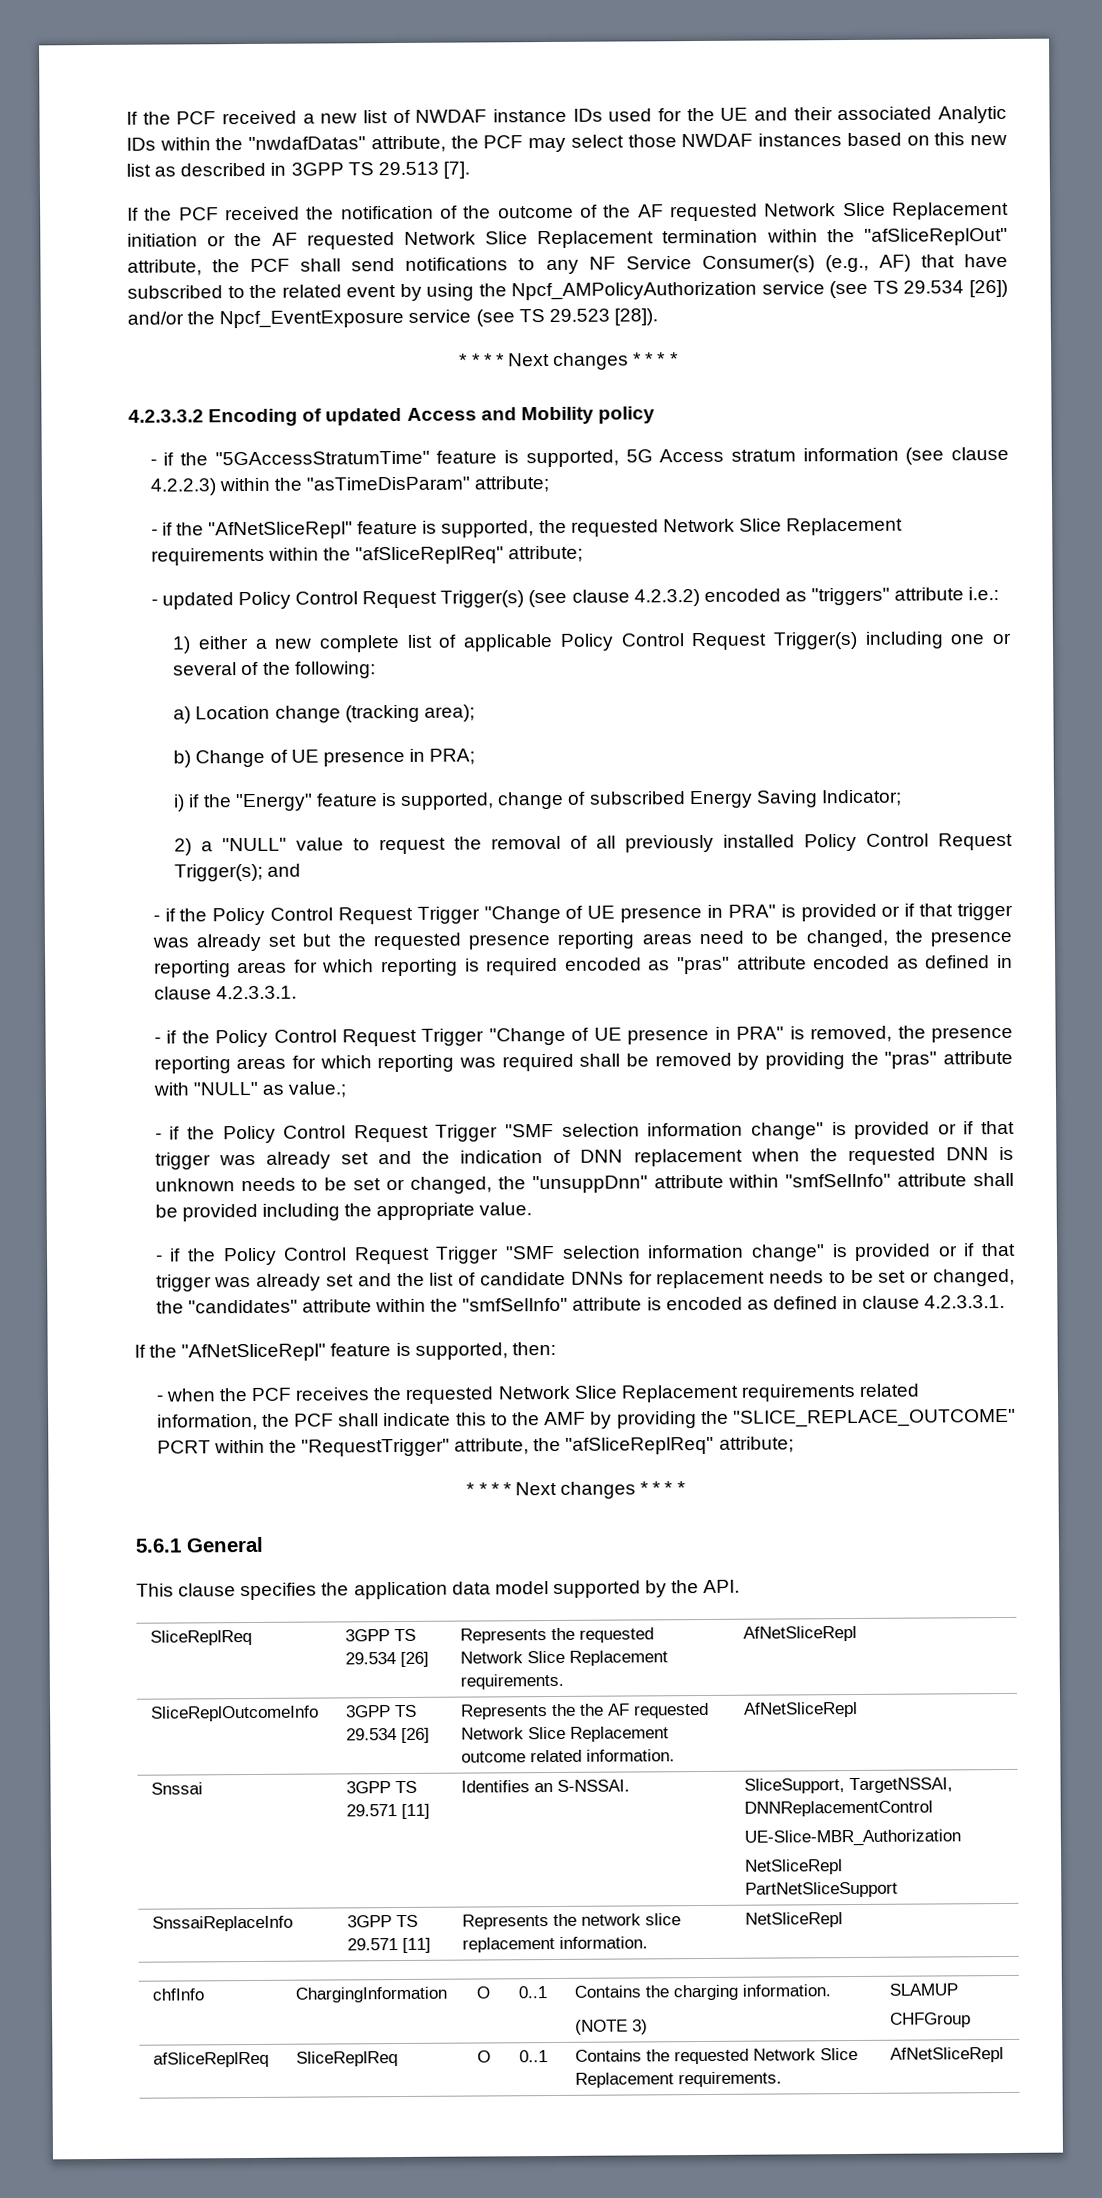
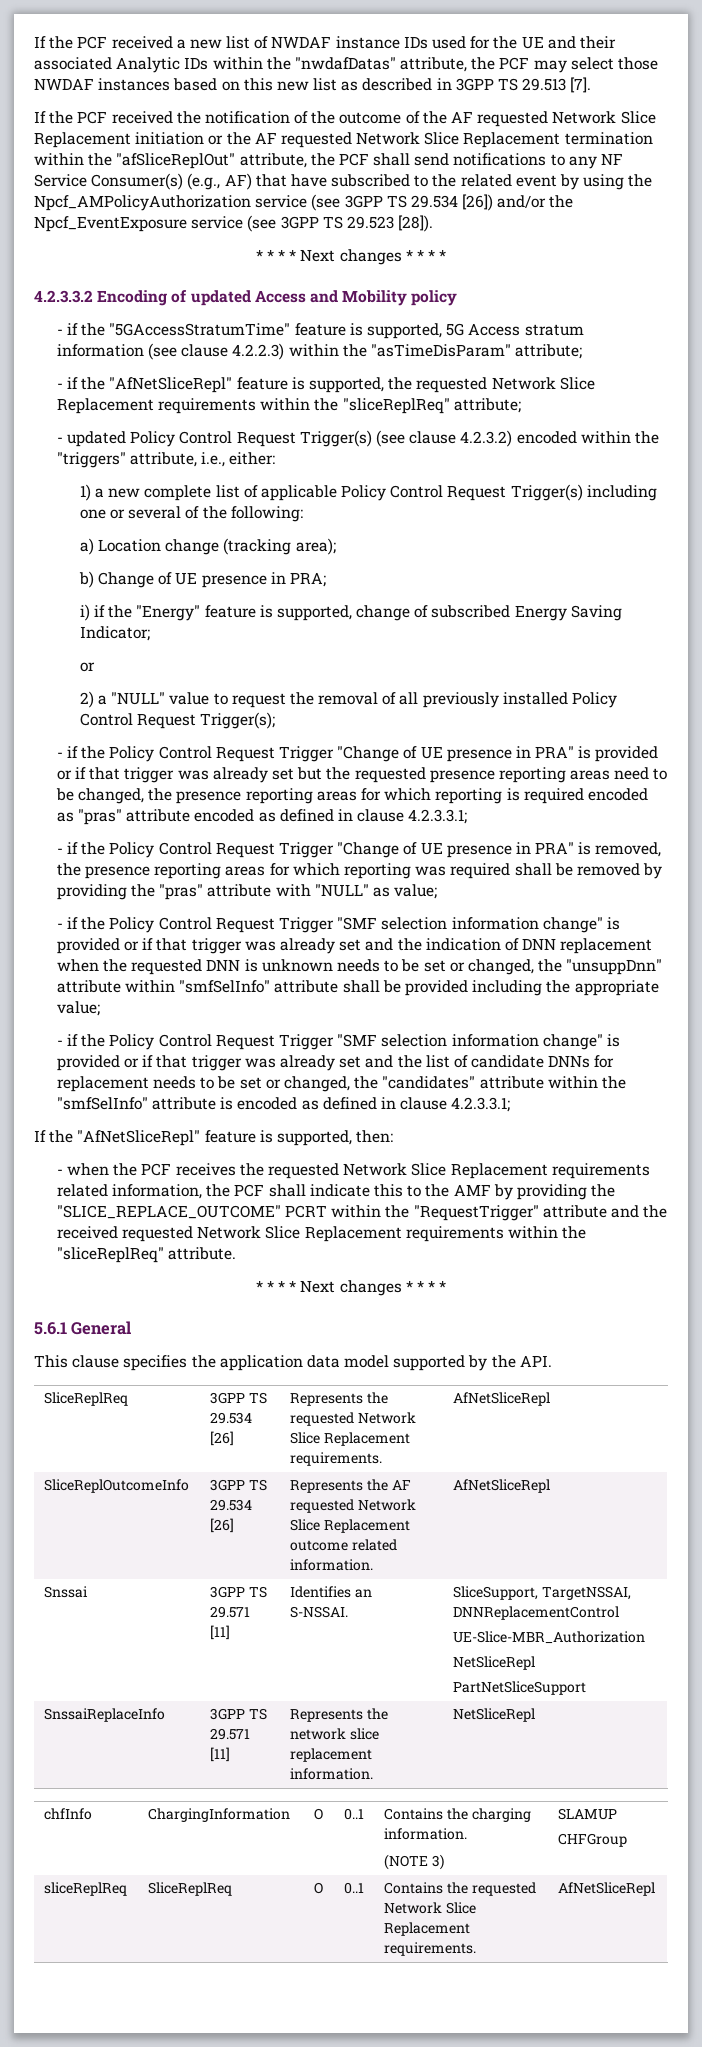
(869, 289) none -> [344,195,383,208] 3GPP
(515, 318) none -> [280,216,319,229] 3GPP
[355,546,505,565] "afSliceReplReq" -> [342,398,450,414] "sliceReplReq"
[784,587,1000,606] as "triggers" attribute i.e.: -> [580,431,659,444] [56,452,276,468] within the "triggers" attribute, i.e., either:
[198,635,250,650] either -> (91, 492) none
(902, 798) none -> [79,662,95,672] // or
[267,863,302,877] and -> (276, 720) none
[215,985,297,1000] 4.2.3.3.1. -> [408,809,468,824] 4.2.3.3.1;
[288,1081,347,1098] value.; -> [394,884,438,899] value;
[479,1202,533,1216] value. -> [56,1001,100,1016] value;
[924,1294,1006,1309] 4.2.3.3.1. -> [451,1097,511,1112] 4.2.3.3.1;
[454,1436,794,1455] attribute, the "afSliceReplReq" attribute; -> [542,1205,668,1218] [56,1226,587,1242] [56,1247,237,1263] attribute and the received requested Network Slice Replacement requirements within the "sliceReplReq" attribute.
[579,1703,604,1716] the -> (389, 1485) none
[152,2051,269,2068] afSliceReplReq -> [44,1882,128,1896] sliceReplReq

